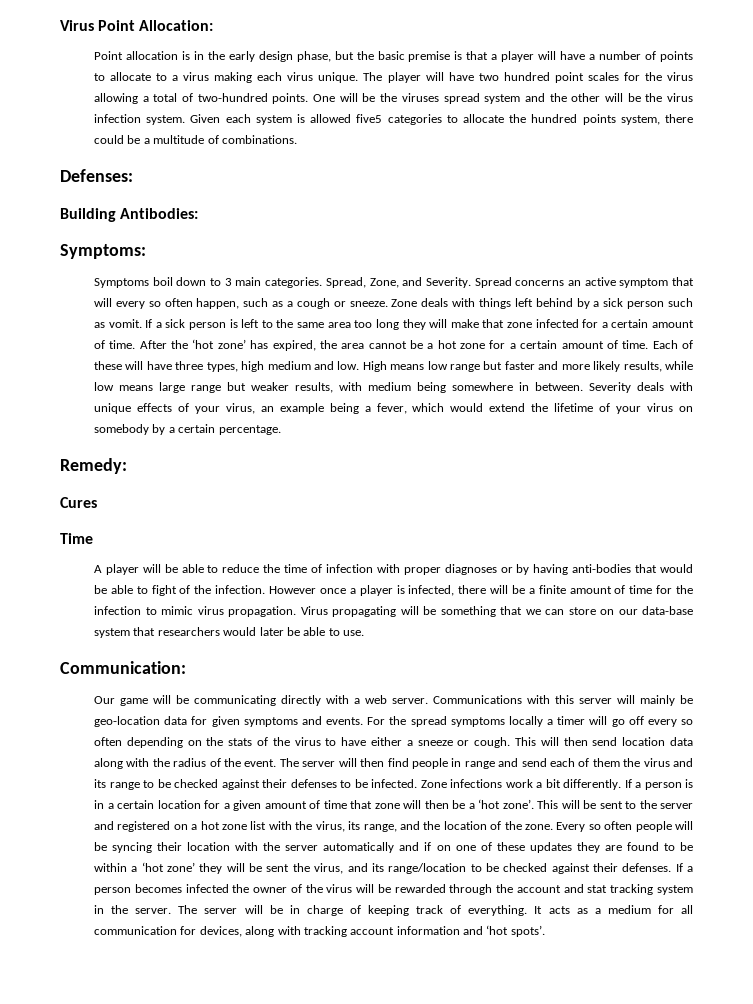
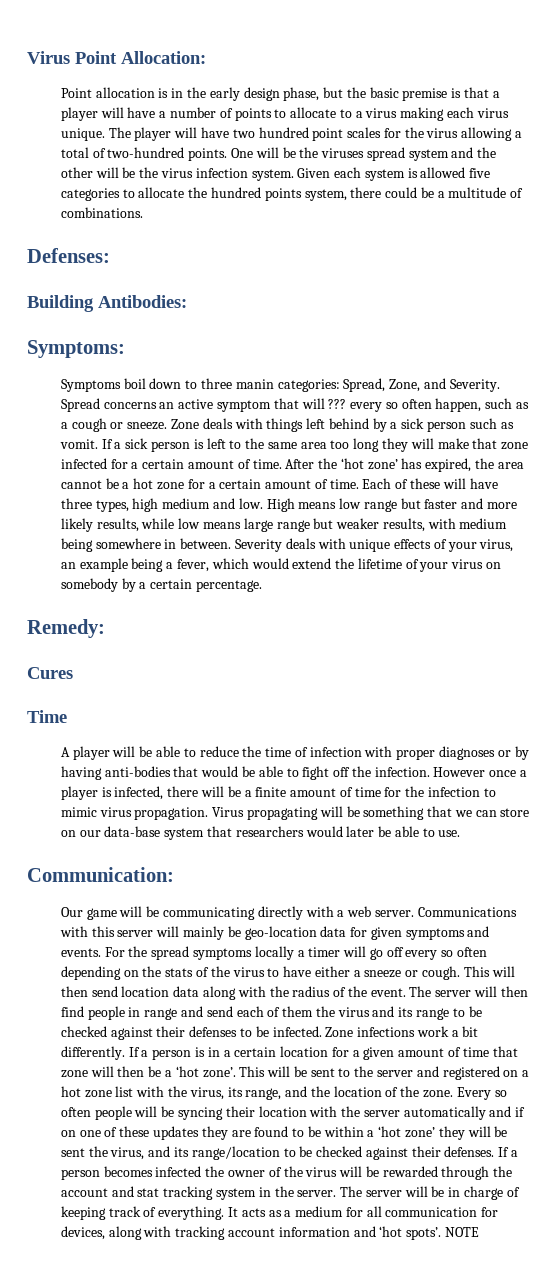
[356,114,383,123] five5 -> [469,168,491,178] five
[224,277,323,288] 3 main categories. -> [200,378,340,392] three manin categories:
(113, 302) none -> [328,399,347,409] ???
[179,585,191,594] of -> [333,767,351,777] off
(545, 931) none -> [444,1227,479,1237] NOTE

